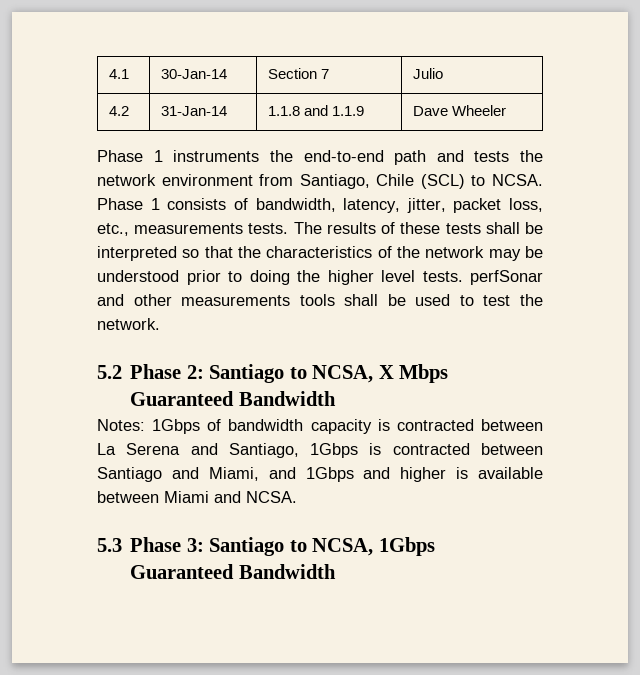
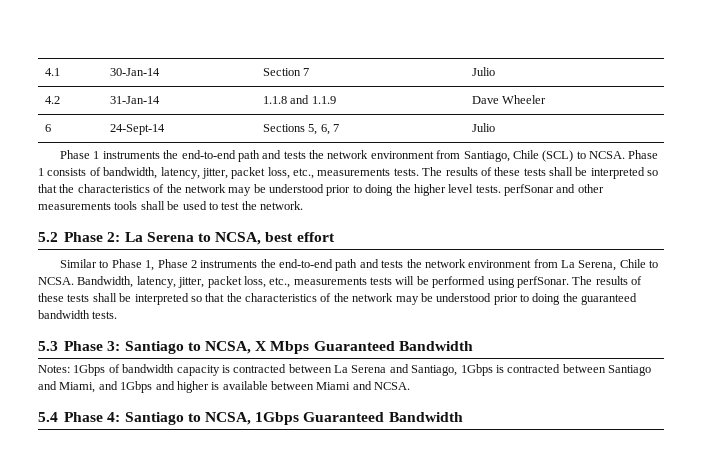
(506, 110) none -> [44,124,51,132] [109,124,165,135] [262,124,339,135] [471,123,495,132] // 6 | 24-Sept-14 | Sections 5, 6, 7 | Julio
(204, 372) none -> [124,232,335,245] [60,259,659,271] [38,276,642,288] [38,293,638,305] [38,310,118,319] [38,341,121,351] La Serena to NCSA, best effort // Similar to Phase 1, Phase 2 instruments the end-to-end path and tests the network environment from La Serena, Chile to NCSA. Bandwidth, latency, jitter, packet loss, etc., measurements tests will be performed using perfSonar. The results of these tests shall be interpreted so that the characteristics of the network may be understood prior to doing the guaranteed bandwidth tests. // 5.3 Phase 3:
[97,537,204,552] 5.3 Phase 3: -> [38,412,121,422] 5.4 Phase 4:

